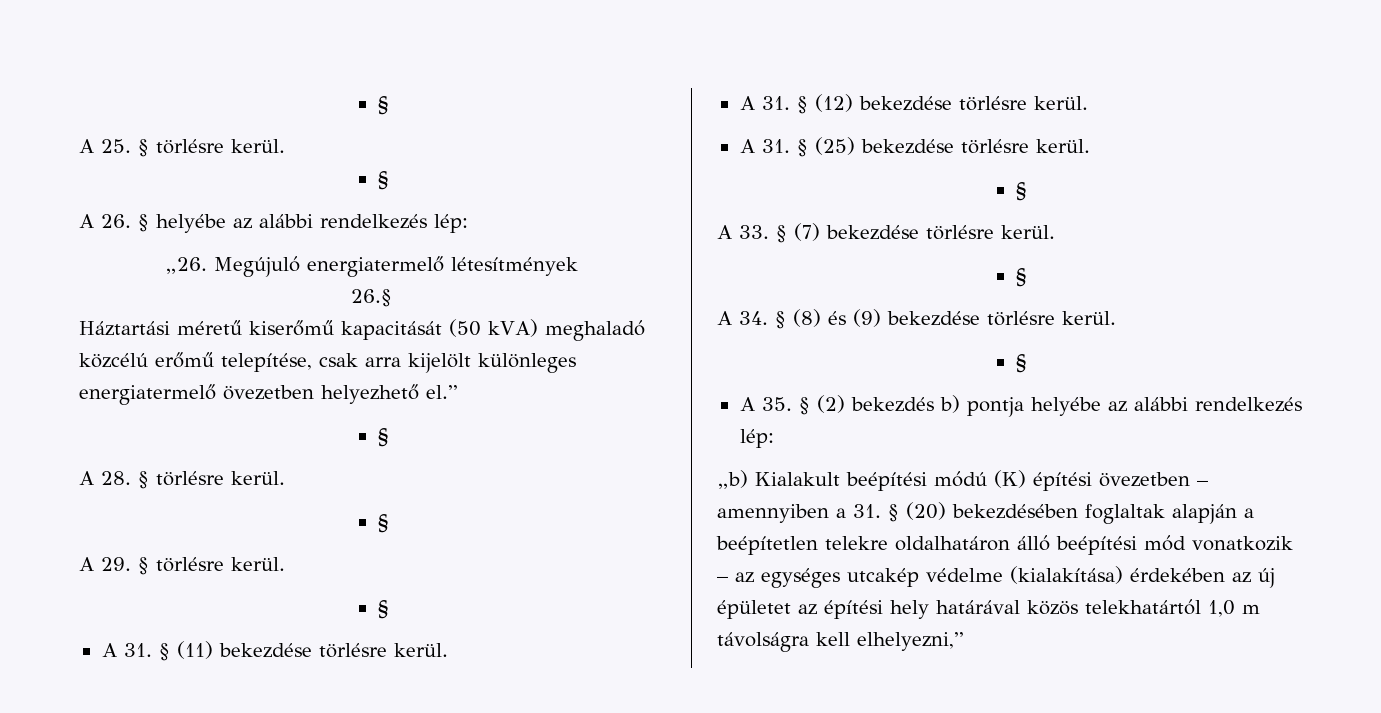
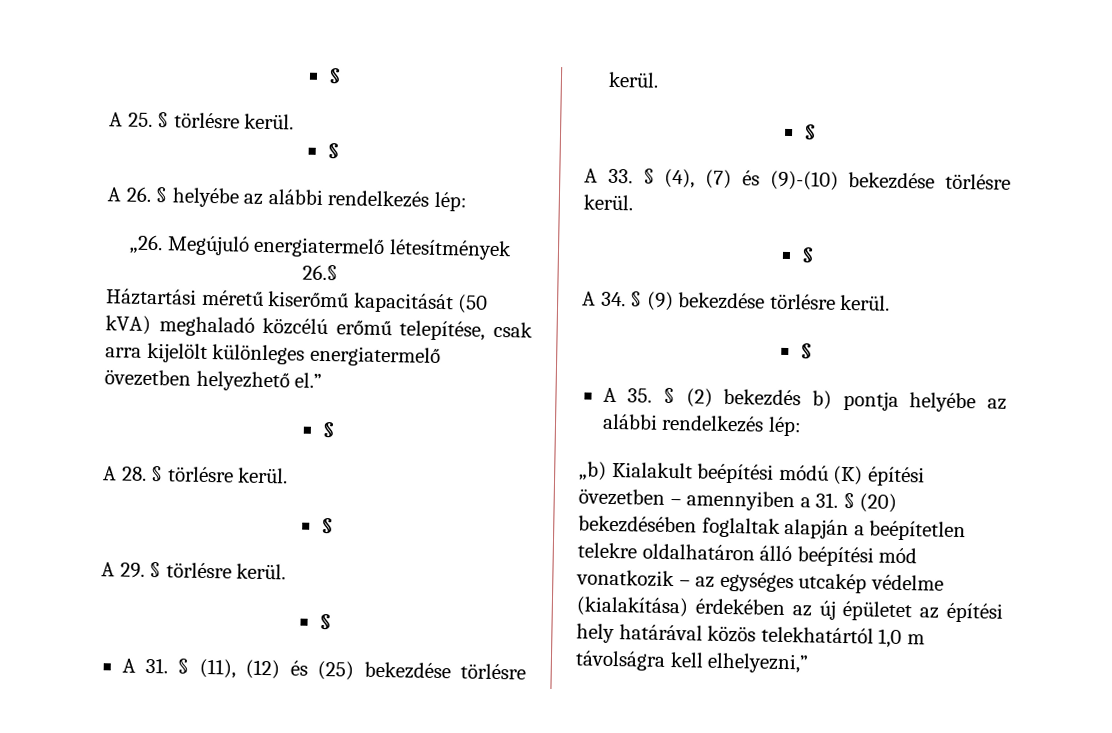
[176,641,448,659] [739,94,1088,114] [739,139,808,157] (11) bekezdése törlésre kerül. // A 31. § (12) bekezdése törlésre kerül. // A 31. § -> [198,658,308,680] (11), (12) és
[794,223,820,241] (7) -> [664,168,839,191] (4), (7) és (9)-(10)
[793,309,846,327] (8) és -> (643, 299) none

